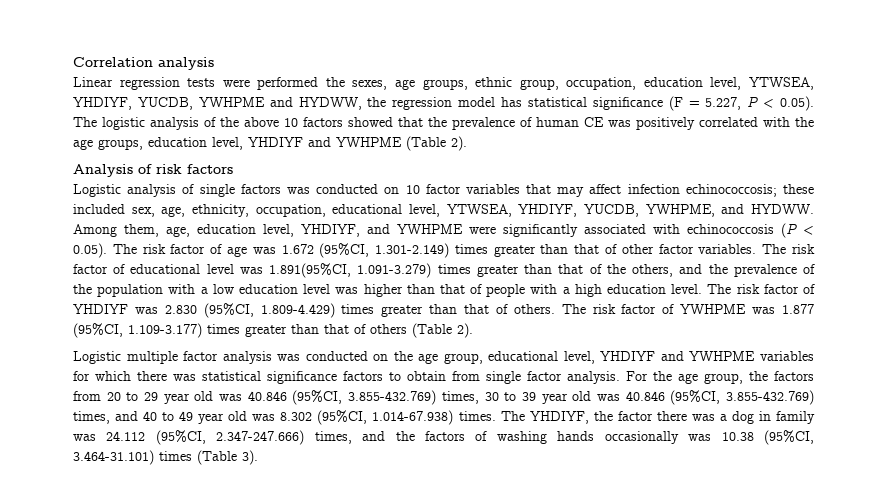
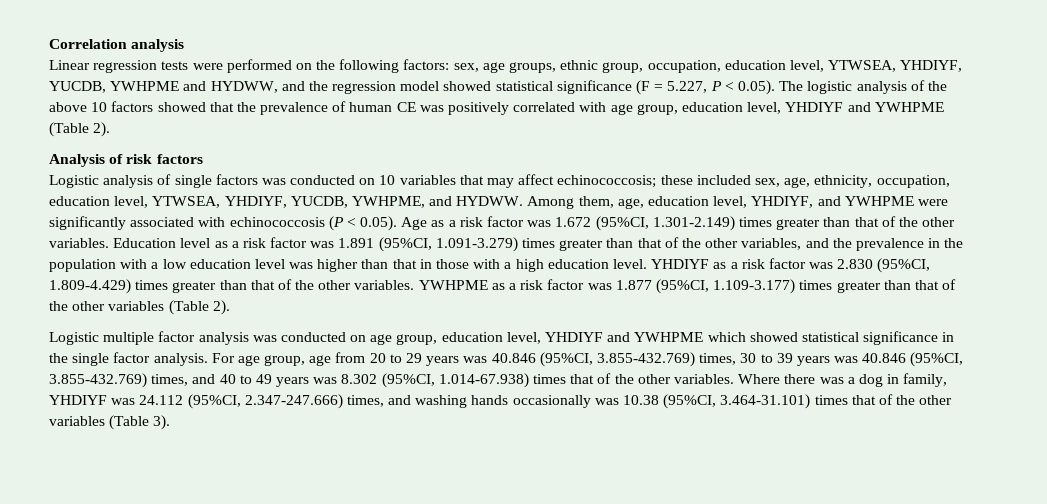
[325,77,388,90] the sexes, -> [295,59,479,73] on the following factors: sex,
(362, 103) none -> [281,81,305,91] and
[501,97,522,107] has -> [443,81,492,91] showed
[795,117,814,127] [73,139,143,150] the age groups, -> [610,104,678,115] age group,
[425,184,461,194] factor -> (396, 180) none
[627,184,680,194] infection -> (555, 179) none
[332,204,403,214] educational -> [49,196,110,206] education
[112,244,247,257] The risk factor of age -> [401,216,525,230] Age as a risk factor
[621,244,815,254] [73,263,352,278] other factor variables. The risk factor of educational level was 1.891(95%CI, -> [898,217,956,227] [49,237,432,252] the other variables. Education level as a risk factor was 1.891 (95%CI,
[632,264,674,277] others, -> [705,238,802,250] other variables,
[803,264,816,274] of -> [928,238,941,248] in
[470,284,526,297] of people -> [419,259,470,269] in those
[707,284,815,294] [73,304,128,314] The risk factor of YHDIYF -> [651,258,806,269] YHDIYF as a risk factor
[513,304,747,314] others. The risk factor of YWHPME -> [295,279,585,290] the other variables. YWHPME as a risk factor
[370,324,407,334] others -> [49,301,165,311] the other variables
[393,351,814,364] [73,371,480,384] the age group, educational level, YHDIYF and YWHPME variables for which there was statistical significance factors to obtain from -> [370,331,955,345] [49,353,68,363] age group, education level, YHDIYF and YWHPME which showed statistical significance in the
[653,371,814,384] the age group, the factors -> [237,355,332,366] age group, age
[163,391,214,404] year old -> [426,356,460,366] years
[541,391,592,404] year old -> [796,356,830,366] years
[198,411,248,424] year old -> [276,377,310,387] years
[458,411,653,424] times. The YHDIYF, the factor -> [533,373,781,384] times that of the other variables. Where
[775,411,815,424] family -> [903,373,948,387] [49,395,107,405] family, YHDIYF
[395,431,488,441] the factors of -> (412, 400) none
(192, 456) none -> [851,394,953,405] [49,416,105,426] that of the other variables

